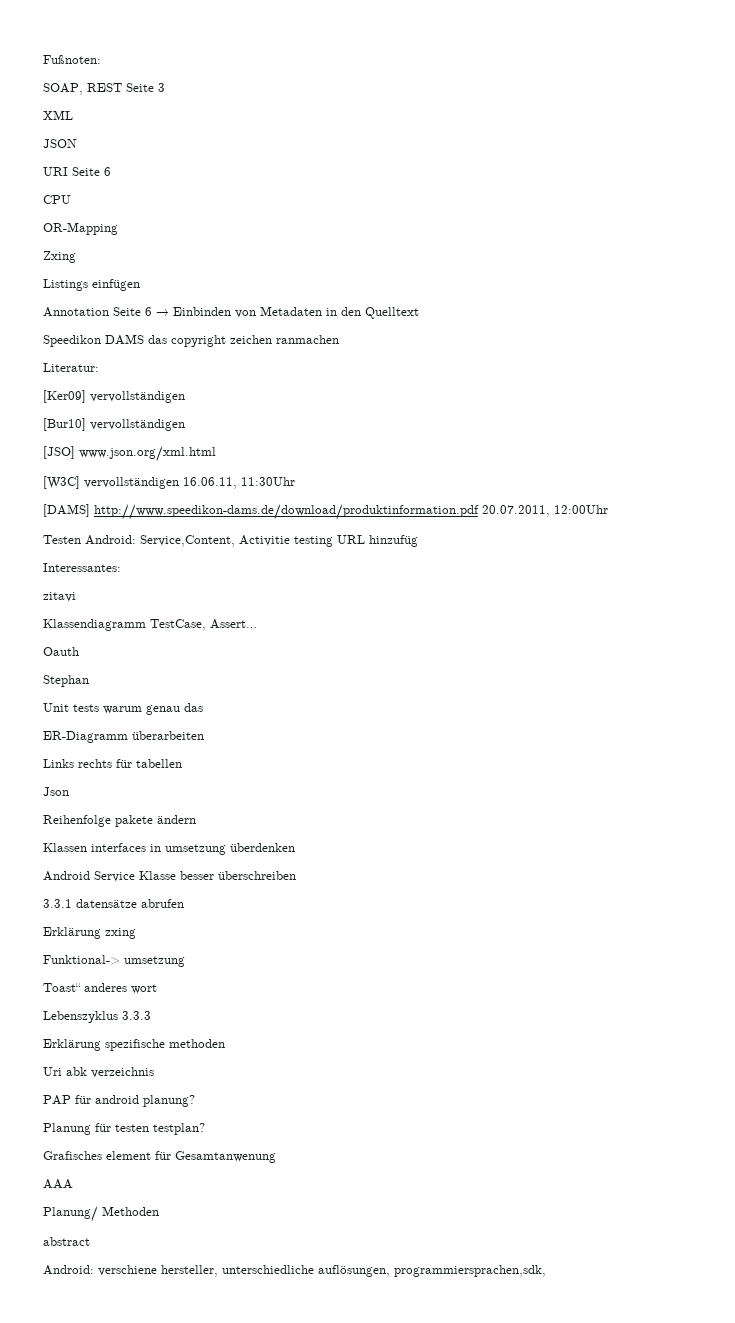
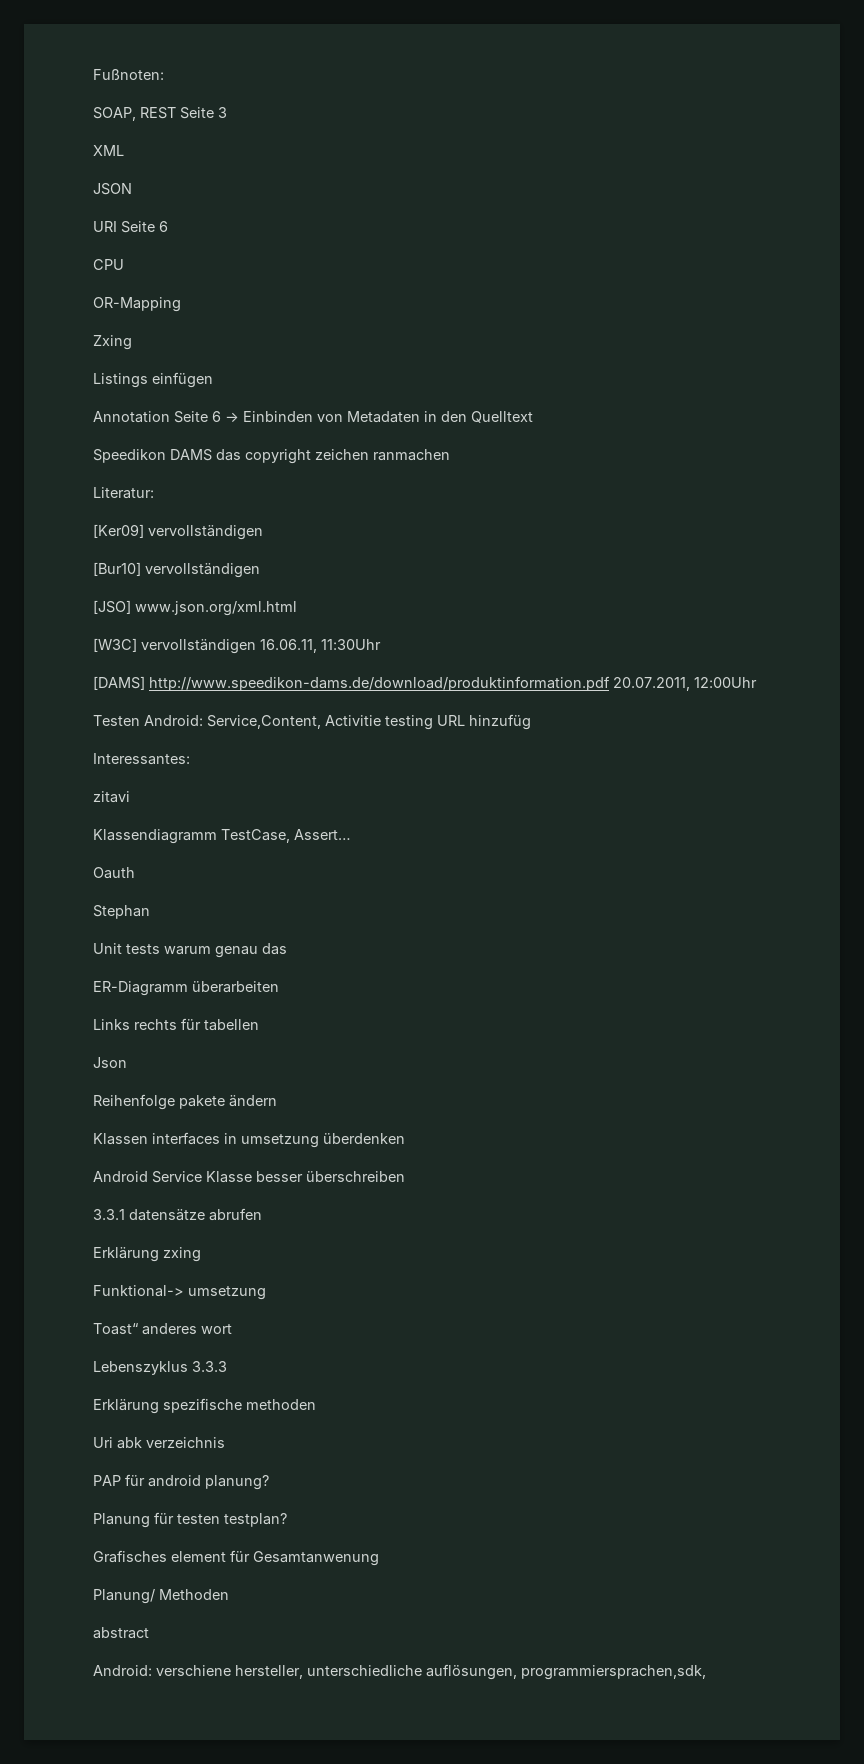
[43,1179,73,1189] // AAA -> (379, 1558) none

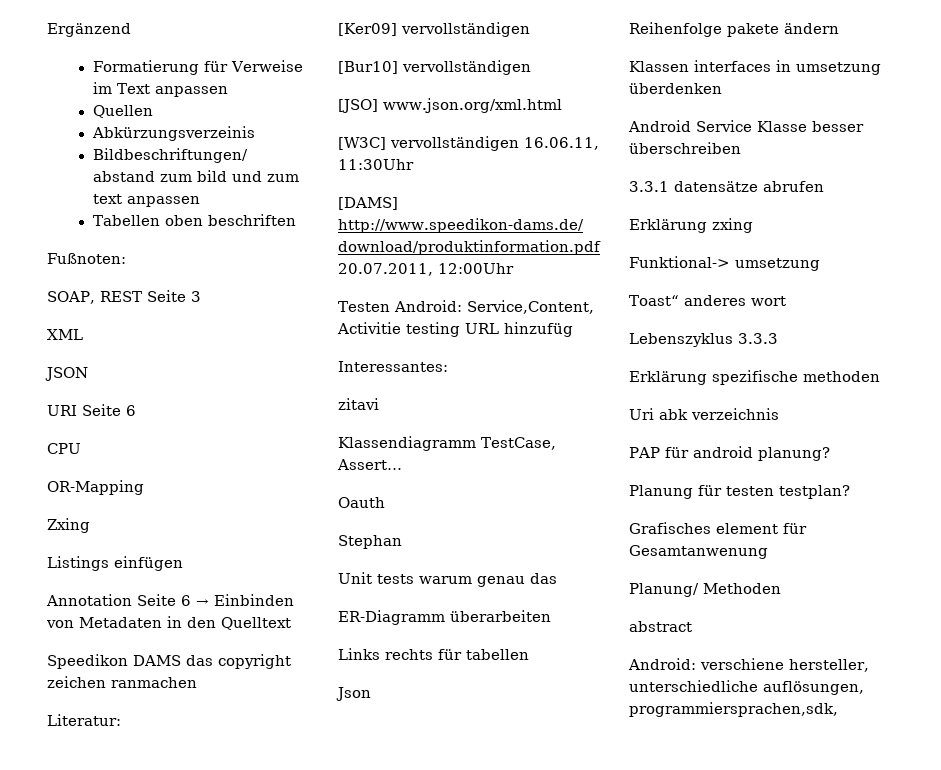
(93, 74) none -> [47,23,131,37] [92,60,303,75] [92,82,228,97] [92,105,153,118] [91,126,255,141] [92,148,248,163] [92,170,299,182] [92,194,200,207] [92,214,296,226] Ergänzend // Formatierung für Verweise im Text anpassen // Quellen // Abkürzungsverzeinis // Bildbeschriftungen/ abstand zum bild und zum text anpassen // Tabellen oben beschriften //

